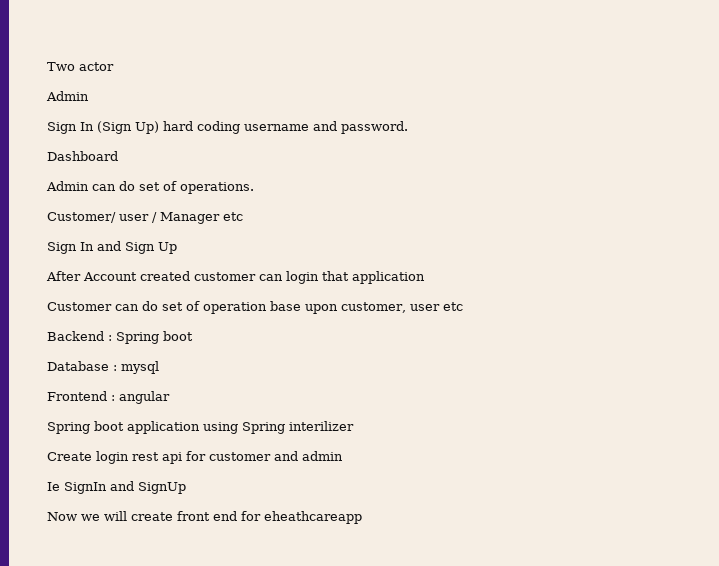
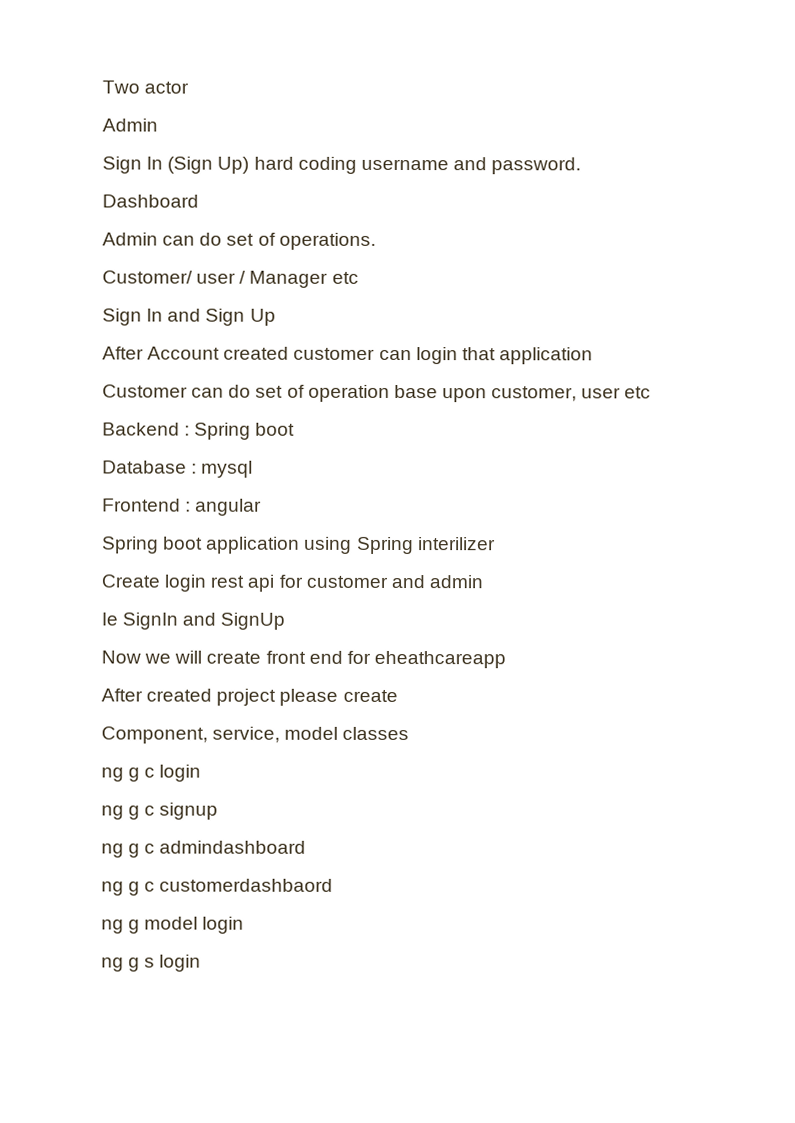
(362, 517) none -> [101,688,398,706] [101,726,410,744] [101,764,202,782] [101,802,219,820] [101,840,307,858] [101,878,334,896] [101,916,245,934] [101,954,202,972] // After created project please create // Component, service, model classes // ng g c login // ng g c signup // ng g c admindashboard // ng g c customerdashbaord // ng g model login // ng g s login

